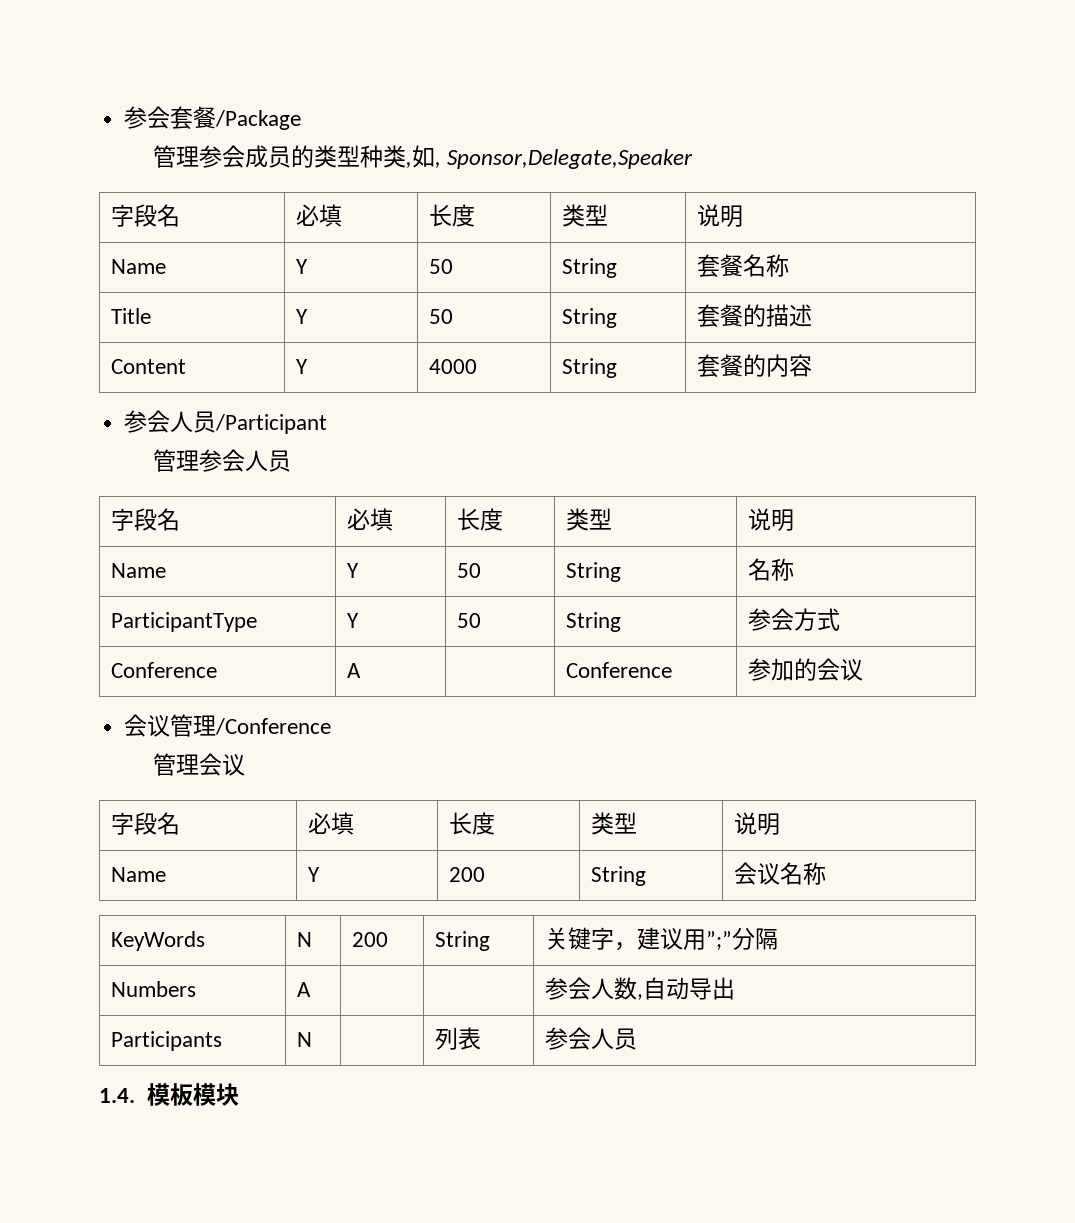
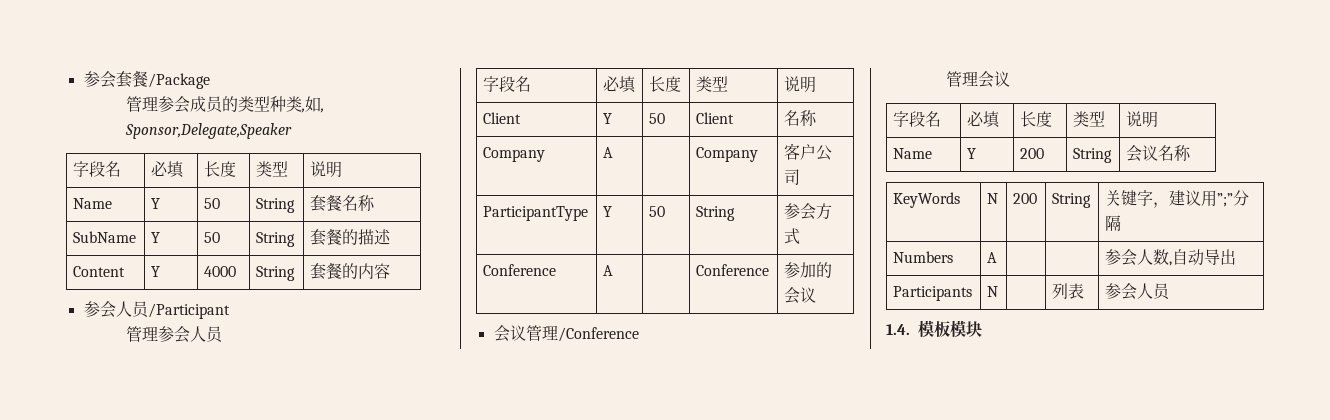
[110,308,151,324] Title -> [73,231,137,243] SubName
[110,563,166,578] [346,563,359,578] [456,563,481,578] [565,562,621,582] [747,558,794,581] Name | Y | 50 | String | 名称 -> [483,112,522,124] [603,113,613,124] [649,113,666,124] [696,112,735,124] [784,110,818,126] [483,147,546,162] [603,147,614,158] [696,147,759,162] [784,143,833,161] [784,169,801,185] Client | Y | 50 | Client | 名称 // Company | A | | Company | 客户公司

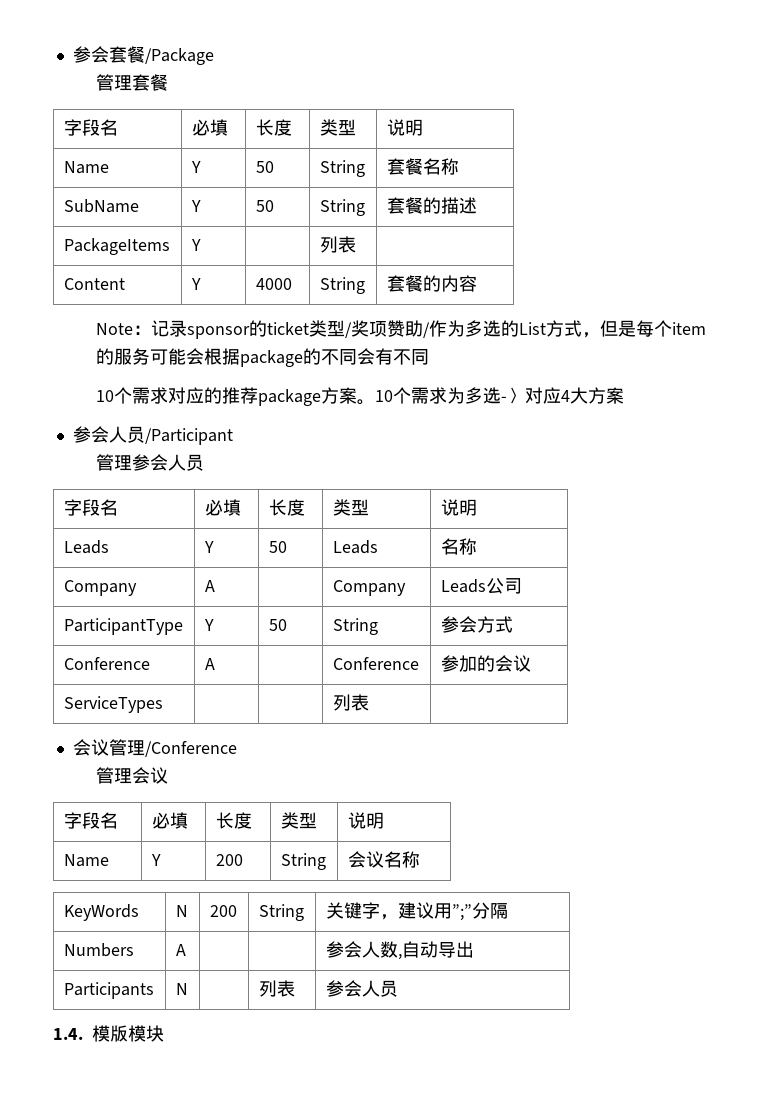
[158,96,325,113] [125,123,293,139] 参会成员的类型种类,如, Sponsor,Delegate,Speaker -> [131,74,168,91] 套餐
(392, 237) none -> [63,238,170,255] [190,239,201,251] [319,236,356,253] // PackageItems | Y | | 列表 |
(391, 271) none -> [95,320,706,339] [95,348,429,367] [95,387,624,406] // Note：记录sponsor的ticket类型/奖项赞助/作为多选的List方式，但是每个item的服务可能会根据package的不同会有不同 // 10个需求对应的推荐package方案。10个需求为多选-〉对应4大方案
[483,112,522,124] [603,113,613,124] [649,113,666,124] [696,112,735,124] Client | Y | 50 | Client -> [63,540,109,554] [203,541,214,553] [268,541,287,553] [332,540,378,554] Leads | Y | 50 | Leads
[784,143,817,160] 客户 -> [440,579,486,593] Leads
(817, 295) none -> [63,696,163,713] [332,694,369,711] // ServiceTypes | | | 列表 |
[934,321,950,337] 板 -> [110,1025,128,1042] 版

